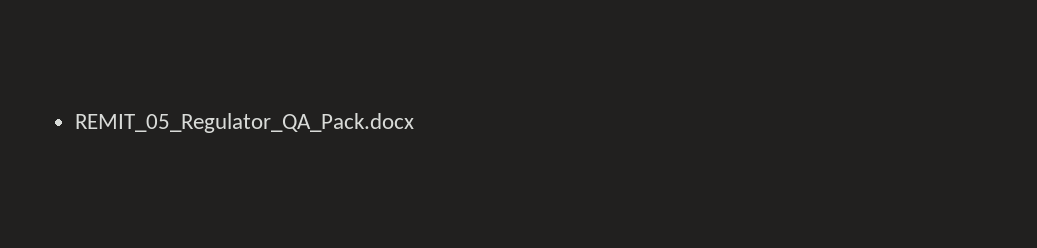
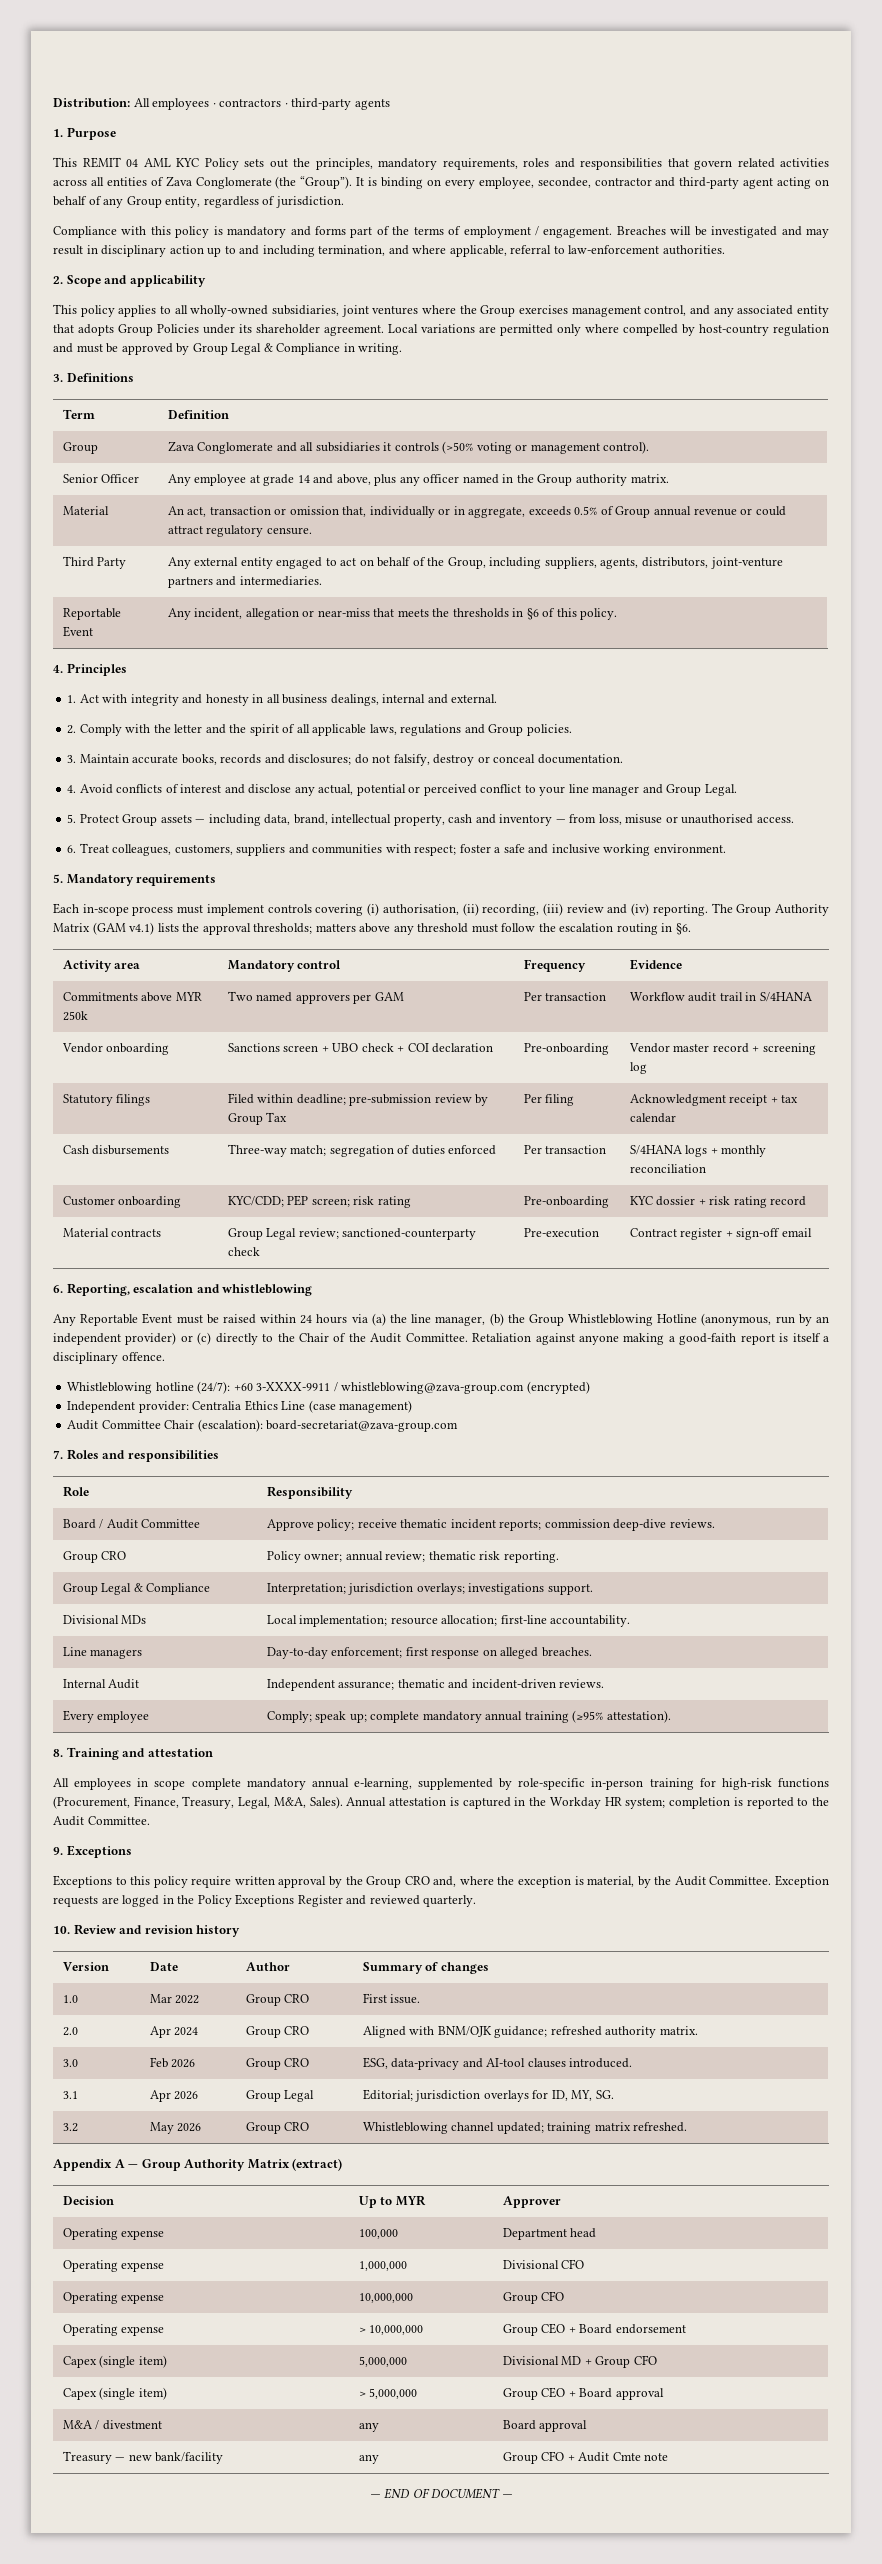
[75,113,415,133] REMIT_05_Regulator_QA_Pack.docx -> [53,98,390,110] [53,127,116,140] [53,157,829,170] [53,176,829,189] [53,196,344,208] [53,226,830,238] [53,245,725,257] [53,275,206,287] [53,304,829,317] [53,324,829,336] [53,343,403,355] [53,373,134,382] [62,409,95,419] [167,410,229,419] [62,442,98,454] [167,441,650,454] [62,474,140,483] [167,474,669,486] [62,506,109,515] [167,506,786,518] [167,525,312,537] [62,556,127,569] [167,557,783,569] [167,576,322,588] [62,608,121,620] [62,626,93,637] [167,608,618,620] [53,663,127,676] [67,694,498,706] [67,724,572,736] [67,754,623,766] [67,784,737,796] [67,814,794,826] [67,843,726,856] [53,874,217,886] [53,903,829,916] [53,922,691,935] [62,960,141,972] [227,960,342,972] [523,959,586,972] [629,959,682,970] [62,992,202,1002] [62,1011,88,1021] [227,991,404,1004] [523,992,607,1001] [629,992,812,1002] [61,1043,170,1055] [227,1043,494,1053] [523,1043,609,1055] [628,1043,816,1055] [629,1062,647,1074] [62,1094,151,1106] [227,1093,489,1106] [227,1112,288,1125] [523,1094,575,1106] [629,1094,799,1106] [629,1113,676,1123] [62,1145,170,1155] [227,1144,497,1157] [523,1145,607,1154] [629,1145,767,1157] [629,1164,706,1173] [62,1196,182,1208] [227,1195,411,1208] [523,1196,609,1208] [629,1196,807,1208] [62,1228,162,1237] [227,1228,477,1240] [227,1247,260,1256] [523,1228,599,1238] [629,1228,812,1240] [53,1283,313,1296] [53,1313,829,1326] [53,1332,830,1345] [53,1352,165,1364] [67,1381,590,1394] [67,1400,413,1413] [67,1419,459,1432] [53,1449,219,1462] [62,1486,89,1497] [266,1486,353,1499] [62,1519,201,1529] [266,1519,715,1531] [62,1551,127,1563] [266,1551,559,1563] [62,1583,211,1595] [266,1583,593,1595] [62,1615,147,1624] [266,1615,631,1627] [62,1647,143,1659] [266,1647,592,1659] [62,1679,140,1689] [266,1679,605,1691] [62,1710,150,1723] [266,1710,671,1723] [53,1747,213,1760] [53,1778,829,1790] [53,1796,829,1809] [53,1816,150,1826] [53,1845,132,1858] [53,1875,829,1888] [53,1894,477,1907] [53,1924,241,1937] [62,1962,109,1971] [149,1962,178,1971] [245,1962,290,1971] [362,1962,489,1974] [62,1995,78,2003] [149,1994,200,2004] [245,1994,310,2006] [362,1993,421,2004] [62,2027,78,2036] [149,2026,199,2038] [245,2026,310,2038] [362,2026,698,2038] [62,2059,78,2067] [149,2057,196,2068] [245,2058,310,2070] [362,2057,633,2070] [62,2091,78,2099] [149,2090,199,2102] [245,2090,315,2102] [362,2089,614,2102] [62,2123,78,2132] [149,2122,202,2134] [245,2122,310,2134] [362,2122,688,2134] [53,2158,343,2171] [62,2196,114,2205] [358,2195,426,2208] [502,2196,561,2208] [62,2228,165,2240] [358,2229,398,2239] [502,2228,597,2240] [62,2260,165,2272] [358,2261,407,2271] [502,2259,585,2269] [62,2292,165,2304] [358,2293,413,2303] [502,2291,565,2304] [62,2324,165,2336] [358,2325,424,2335] [502,2323,686,2336] [62,2355,167,2368] [358,2356,407,2367] [502,2355,657,2368] [62,2387,167,2400] [358,2388,418,2399] [502,2387,664,2400] [62,2420,162,2430] [358,2422,379,2432] [502,2420,588,2432] [62,2451,224,2464] [358,2454,379,2464] [502,2451,669,2464] [370,2488,512,2499] Distribution: All employees · contractors · third-party agents // 1. Purpose // This REMIT 04 AML KYC Policy sets out the principles, mandatory requirements, roles and responsibilities that govern related activities across all entities of Zava Conglomerate (the “Group”). It is binding on every employee, secondee, contractor and third-party agent acting on behalf of any Group entity, regardless of jurisdiction. // Compliance with this policy is mandatory and forms part of the terms of employment / engagement. Breaches will be investigated and may result in disciplinary action up to and including termination, and where applicable, referral to law-enforcement authorities. // 2. Scope and applicability // This policy applies to all wholly-owned subsidiaries, joint ventures where the Group exercises management control, and any associated entity that adopts Group Policies under its shareholder agreement. Local variations are permitted only where compelled by host-country regulation and must be approved by Group Legal & Compliance in writing. // 3. Definitions // Term | Definition // Group | Zava Conglomerate and all subsidiaries it controls (>50% voting or management control). // Senior Officer | Any employee at grade 14 and above, plus any officer named in the Group authority matrix. // Material | An act, transaction or omission that, individually or in aggregate, exceeds 0.5% of Group annual revenue or could attract regulatory censure. // Third Party | Any external entity engaged to act on behalf of the Group, including suppliers, agents, distributors, joint-venture partners and intermediaries. // Reportable Event | Any incident, allegation or near-miss that meets the thresholds in §6 of this policy. // 4. Principles // 1. Act with integrity and honesty in all business dealings, internal and external. // 2. Comply with the letter and the spirit of all applicable laws, regulations and Group policies. // 3. Maintain accurate books, records and disclosures; do not falsify, destroy or conceal documentation. // 4. Avoid conflicts of interest and disclose any actual, potential or perceived conflict to your line manager and Group Legal. // 5. Protect Group assets — including data, brand, intellectual property, cash and inventory — from loss, misuse or unauthorised access. // 6. Treat colleagues, customers, suppliers and communities with respect; foster a safe and inclusive working environment. // 5. Mandatory requirements // Each in-scope process must implement controls covering (i) authorisation, (ii) recording, (iii) review and (iv) reporting. The Group Authority Matrix (GAM v4.1) lists the approval thresholds; matters above any threshold must follow the escalation routing in §6. // Activity area | Mandatory control | Frequency | Evidence // Commitments above MYR 250k | Two named approvers per GAM | Per transaction | Workflow audit trail in S/4HANA // Vendor onboarding | Sanctions screen + UBO check + COI declaration | Pre-onboarding | Vendor master record + screening log // Statutory filings | Filed within deadline; pre-submission review by Group Tax | Per filing | Acknowledgment receipt + tax calendar // Cash disbursements | Three-way match; segregation of duties enforced | Per transaction | S/4HANA logs + monthly reconciliation // Customer onboarding | KYC/CDD; PEP screen; risk rating | Pre-onboarding | KYC dossier + risk rating record // Material contracts | Group Legal review; sanctioned-counterparty check | Pre-execution | Contract register + sign-off email // 6. Reporting, escalation and whistleblowing // Any Reportable Event must be raised within 24 hours via (a) the line manager, (b) the Group Whistleblowing Hotline (anonymous, run by an independent provider) or (c) directly to the Chair of the Audit Committee. Retaliation against anyone making a good-faith report is itself a disciplinary offence. // Whistleblowing hotline (24/7): +60 3-XXXX-9911 / whistleblowing@zava-group.com (encrypted) // Independent provider: Centralia Ethics Line (case management) // Audit Committee Chair (escalation): board-secretariat@zava-group.com // 7. Roles and responsibilities // Role | Responsibility // Board / Audit Committee | Approve policy; receive thematic incident reports; commission deep-dive reviews. // Group CRO | Policy owner; annual review; thematic risk reporting. // Group Legal & Compliance | Interpretation; jurisdiction overlays; investigations support. // Divisional MDs | Local implementation; resource allocation; first-line accountability. // Line managers | Day-to-day enforcement; first response on alleged breaches. // Internal Audit | Independent assurance; thematic and incident-driven reviews. // Every employee | Comply; speak up; complete mandatory annual training (≥95% attestation). // 8. Training and attestation // All employees in scope complete mandatory annual e-learning, supplemented by role-specific in-person training for high-risk functions (Procurement, Finance, Treasury, Legal, M&A, Sales). Annual attestation is captured in the Workday HR system; completion is reported to the Audit Committee. // 9. Exceptions // Exceptions to this policy require written approval by the Group CRO and, where the exception is material, by the Audit Committee. Exception requests are logged in the Policy Exceptions Register and reviewed quarterly. // 10. Review and revision history // Version | Date | Author | Summary of changes // 1.0 | Mar 2022 | Group CRO | First issue. // 2.0 | Apr 2024 | Group CRO | Aligned with BNM/OJK guidance; refreshed authority matrix. // 3.0 | Feb 2026 | Group CRO | ESG, data-privacy and AI-tool clauses introduced. // 3.1 | Apr 2026 | Group Legal | Editorial; jurisdiction overlays for ID, MY, SG. // 3.2 | May 2026 | Group CRO | Whistleblowing channel updated; training matrix refreshed. // Appendix A — Group Authority Matrix (extract) // Decision | Up to MYR | Approver // Operating expense | 100,000 | Department head // Operating expense | 1,000,000 | Divisional CFO // Operating expense | 10,000,000 | Group CFO // Operating expense | > 10,000,000 | Group CEO + Board endorsement // Capex (single item) | 5,000,000 | Divisional MD + Group CFO // Capex (single item) | > 5,000,000 | Group CEO + Board approval // M&A / divestment | any | Board approval // Treasury — new bank/facility | any | Group CFO + Audit Cmte note // — END OF DOCUMENT —

